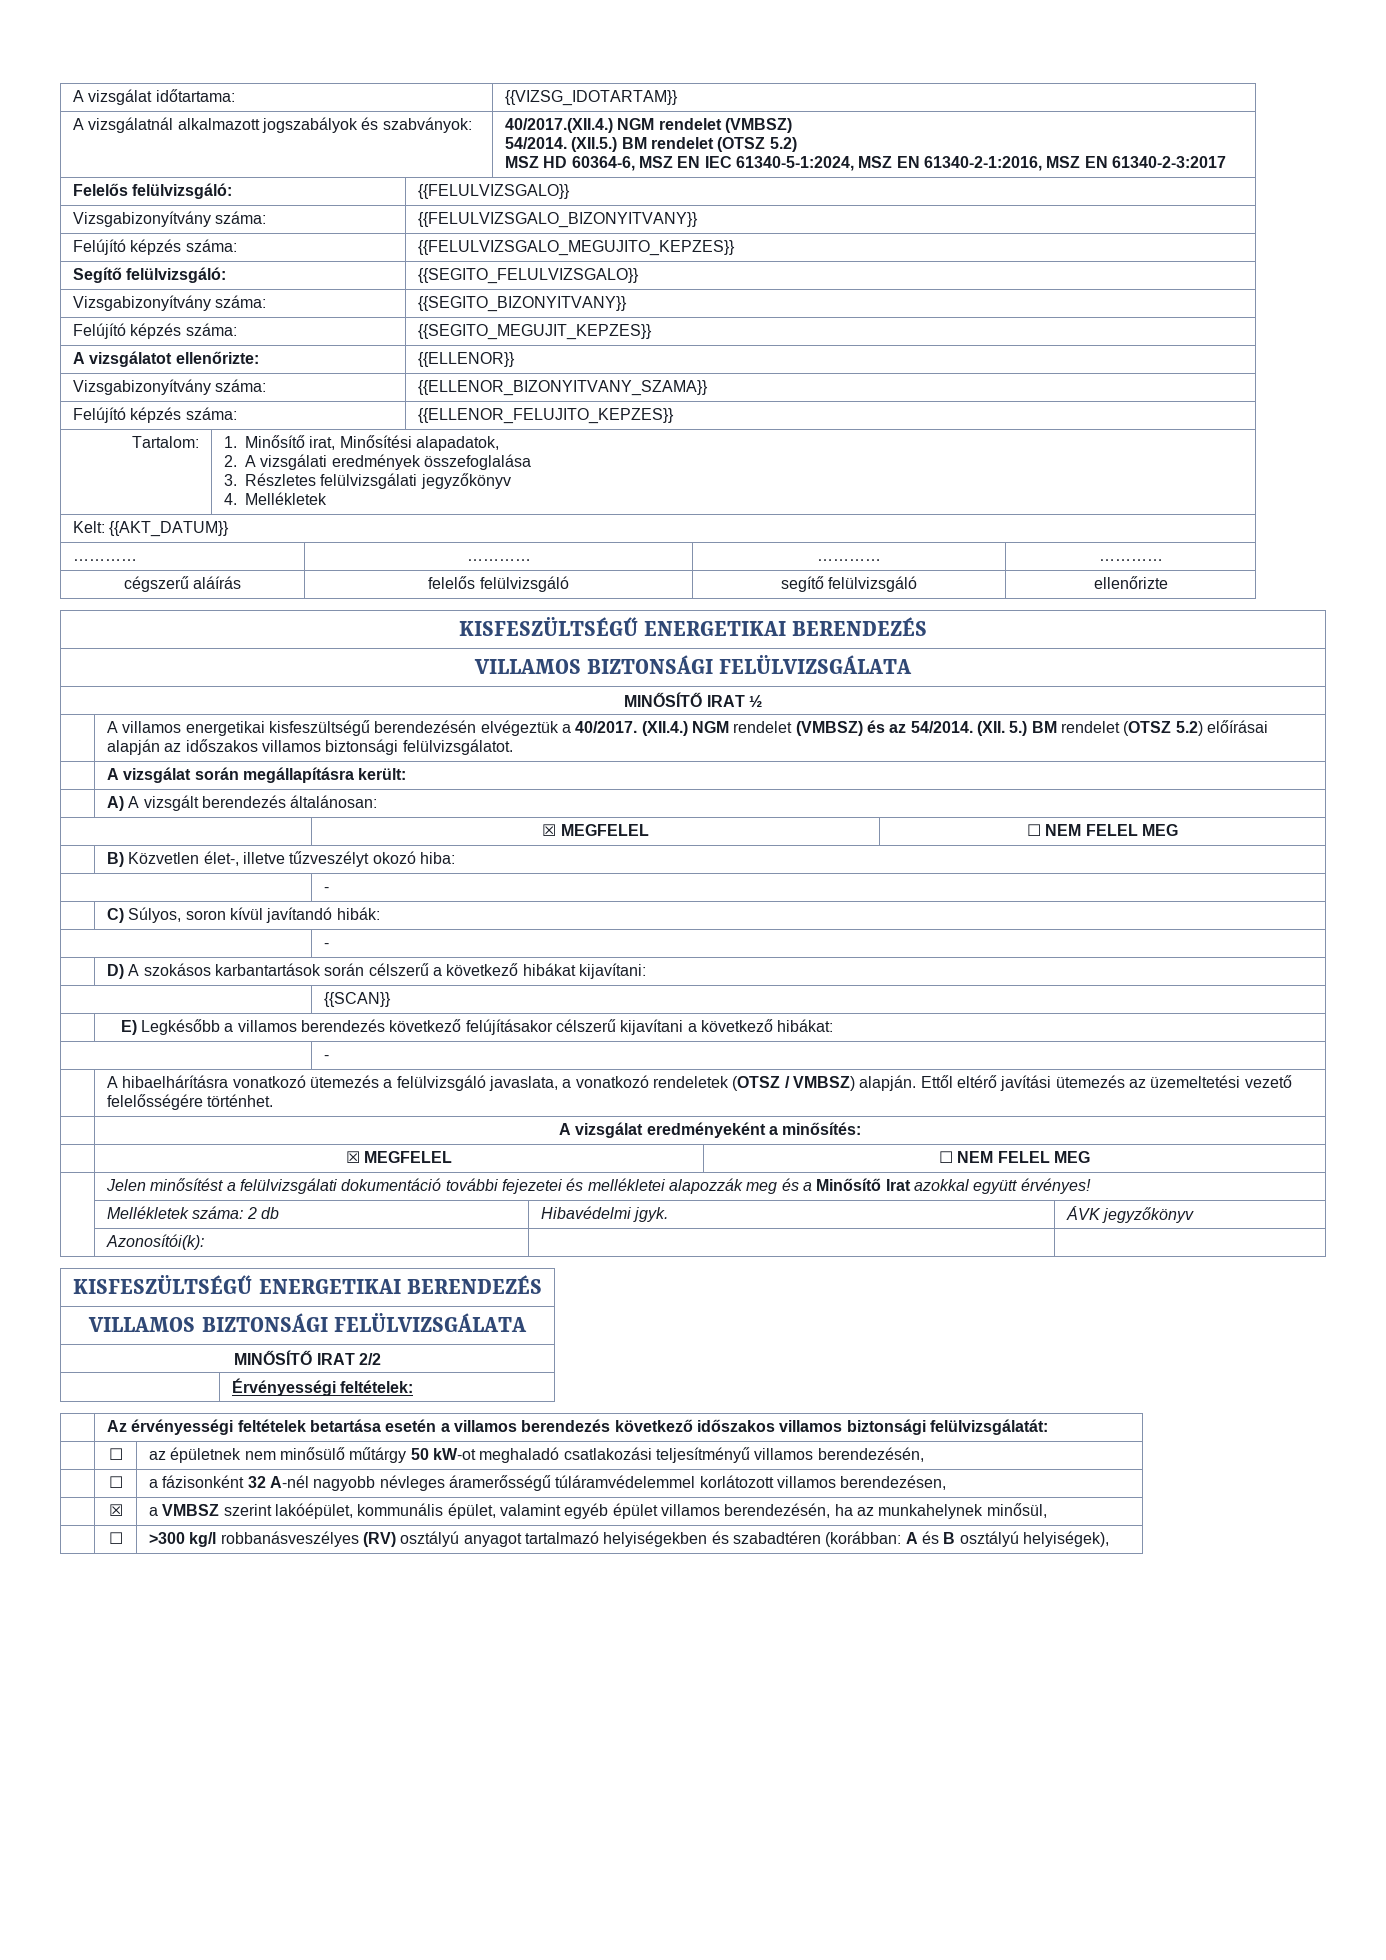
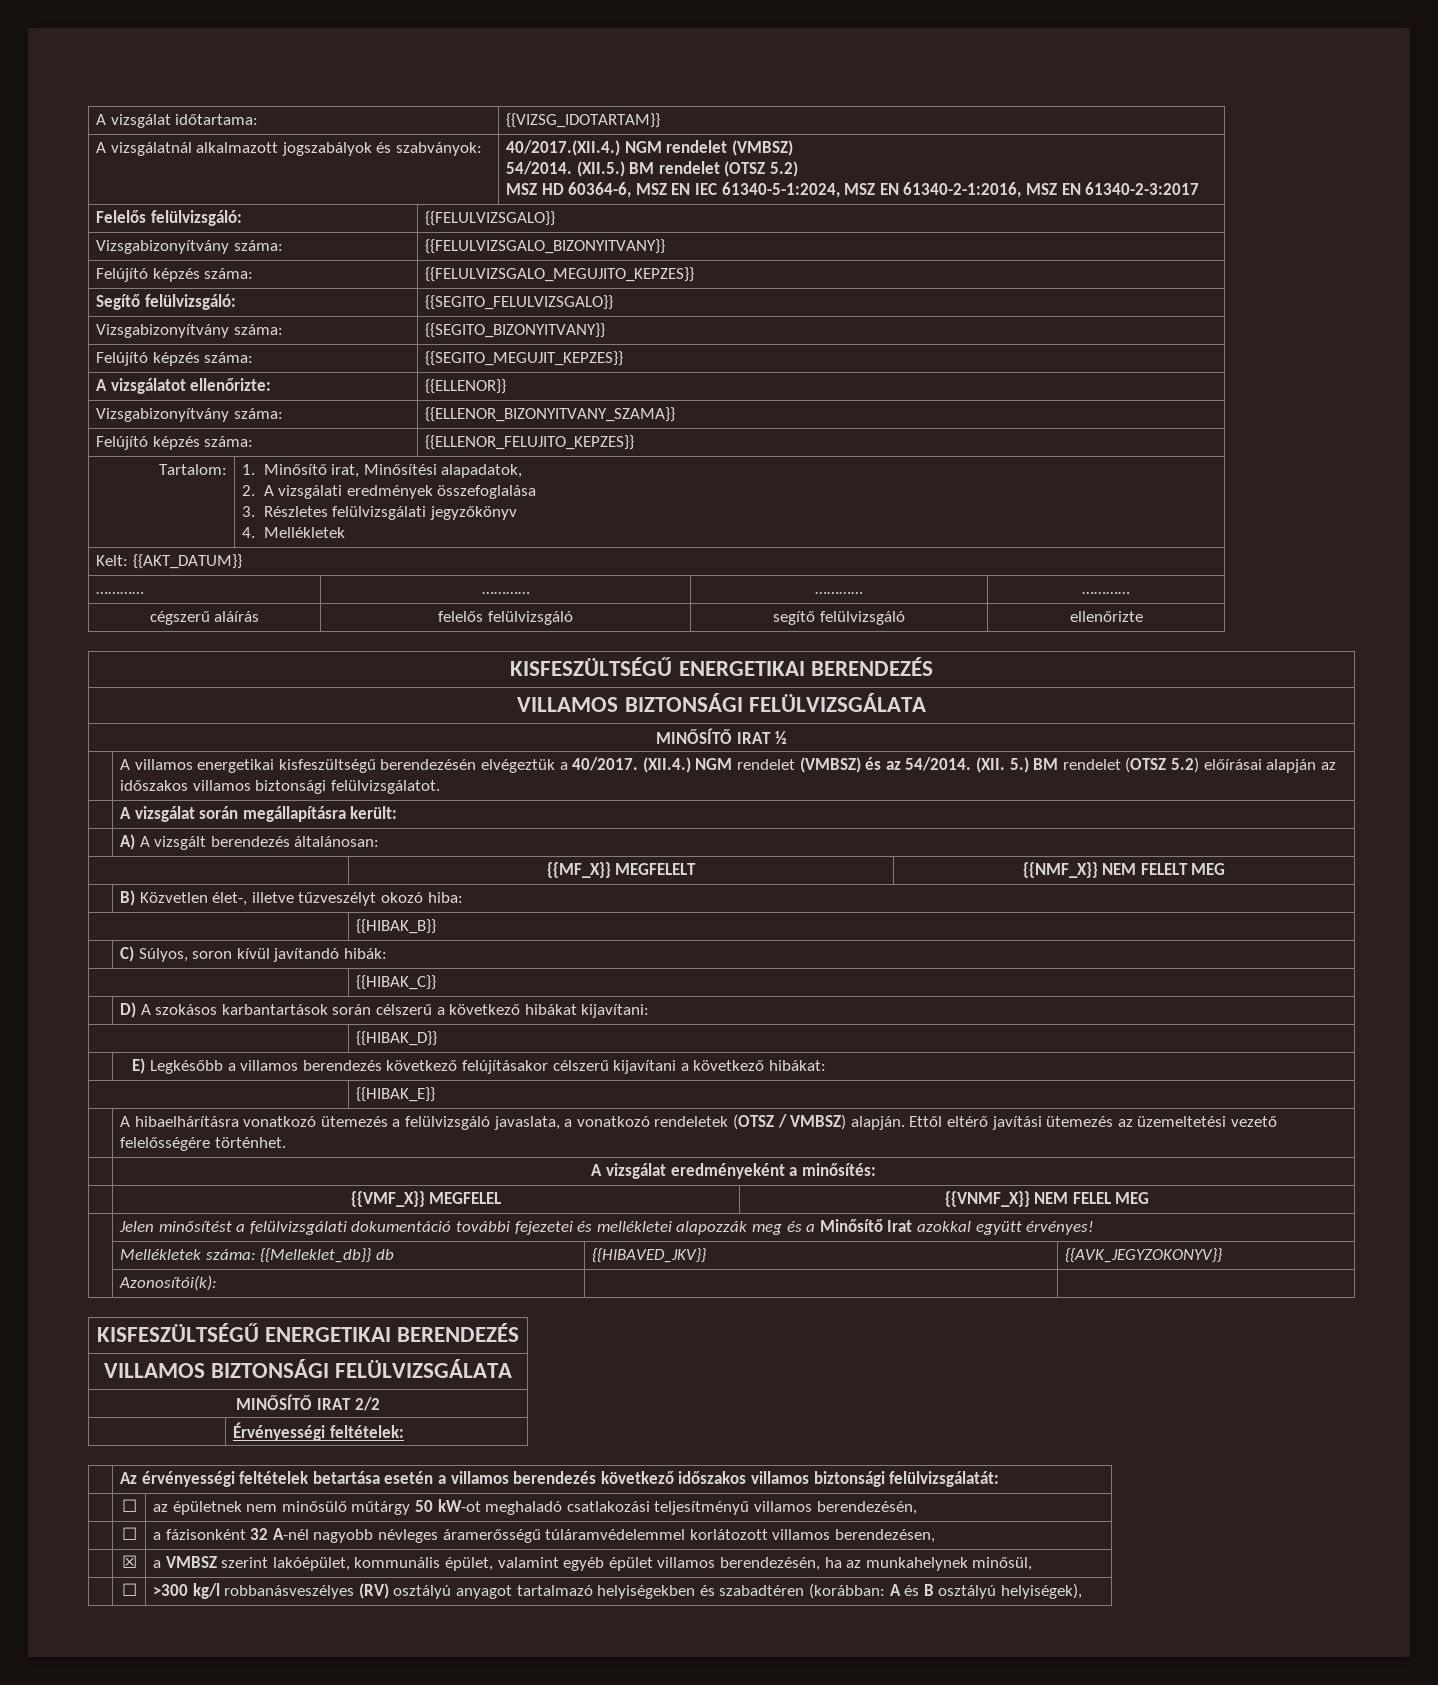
[542,824,649,836] [1027,824,1138,836] ☒ MEGFELEL | ☐ NEM FELEL -> [546,862,697,878] [1022,862,1188,878] {{MF_X}} MEGFELELT | {{NMF_X}} NEM FELELT
[324,887,330,892] - -> [356,919,437,934] {{HIBAK_B}}
[324,943,330,948] - -> [356,975,437,990] {{HIBAK_C}}
[324,992,392,1007] {{SCAN}} -> [356,1031,438,1046] {{HIBAK_D}}
[324,1055,330,1060] - -> [356,1087,436,1102] {{HIBAK_E}}
[345,1151,453,1163] [939,1151,954,1163] ☒ MEGFELEL | ☐ -> [350,1191,502,1207] [944,1191,1030,1207] {{VMF_X}} MEGFELEL | {{VNMF_X}}
[246,1207,257,1219] 2 -> [260,1248,372,1263] {{Melleklet_db}}
[541,1206,669,1222] [1066,1206,1195,1223] Hibavédelmi jgyk. | ÁVK jegyzőkönyv -> [592,1248,707,1263] [1065,1248,1223,1263] {{HIBAVED_JKV}} | {{AVK_JEGYZOKONYV}}

